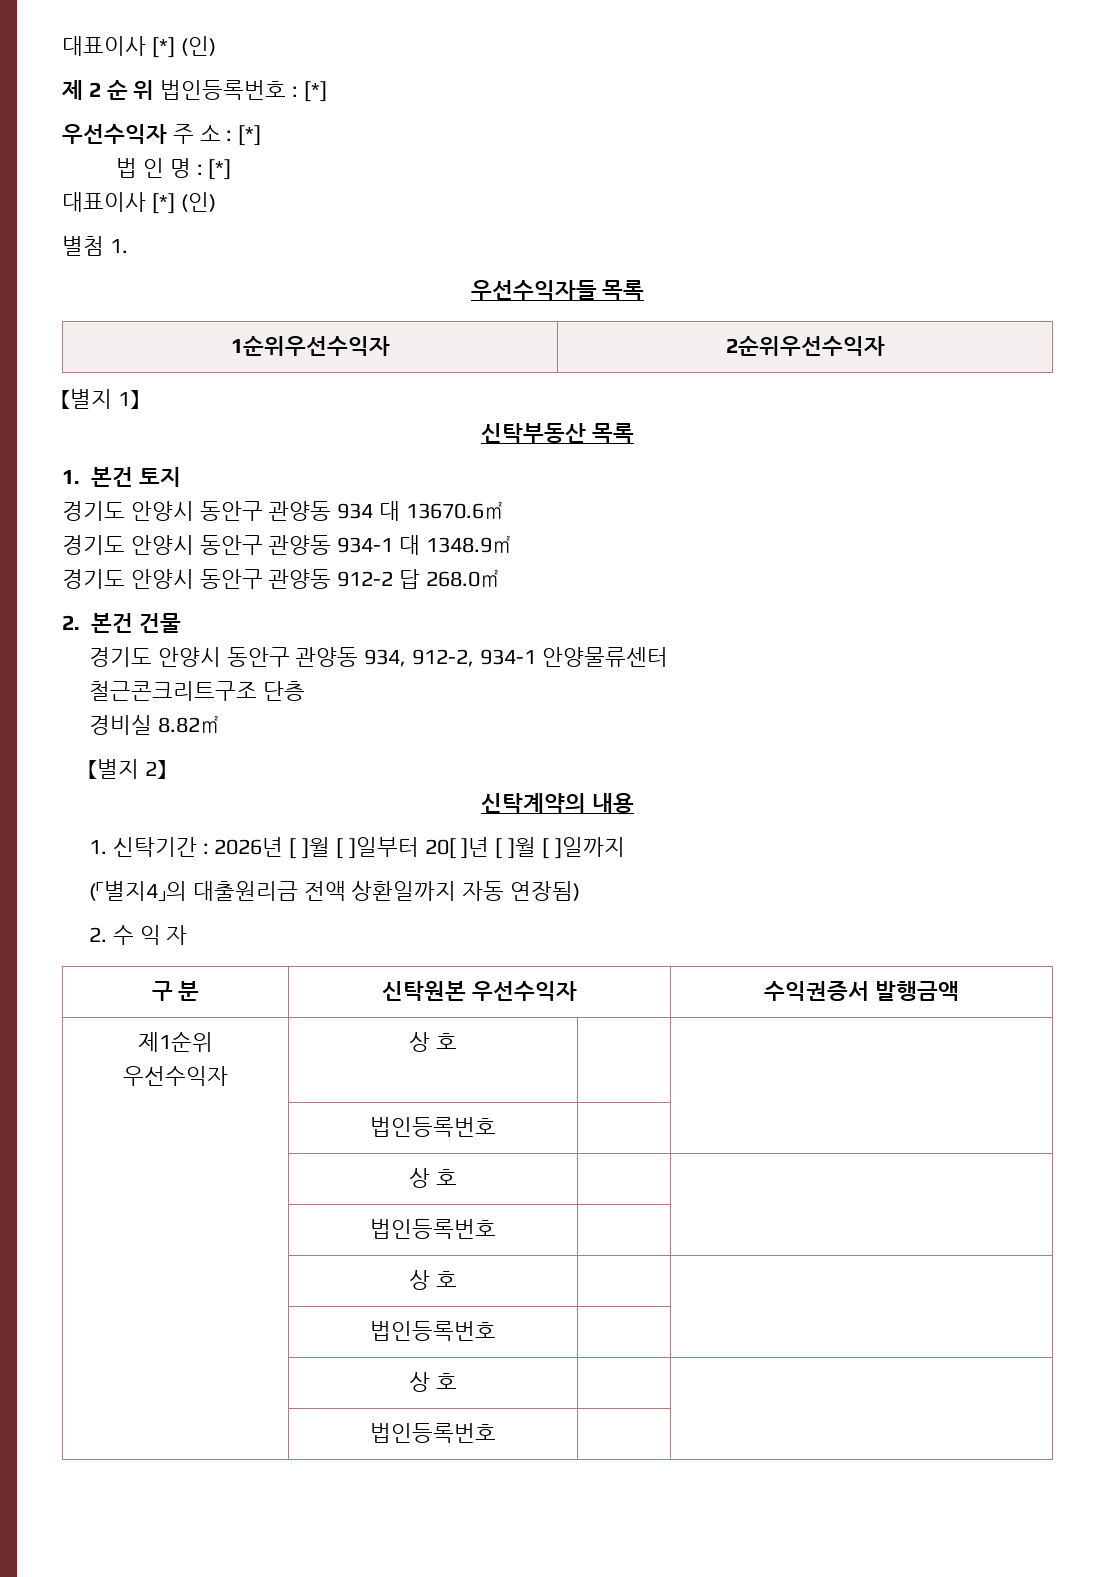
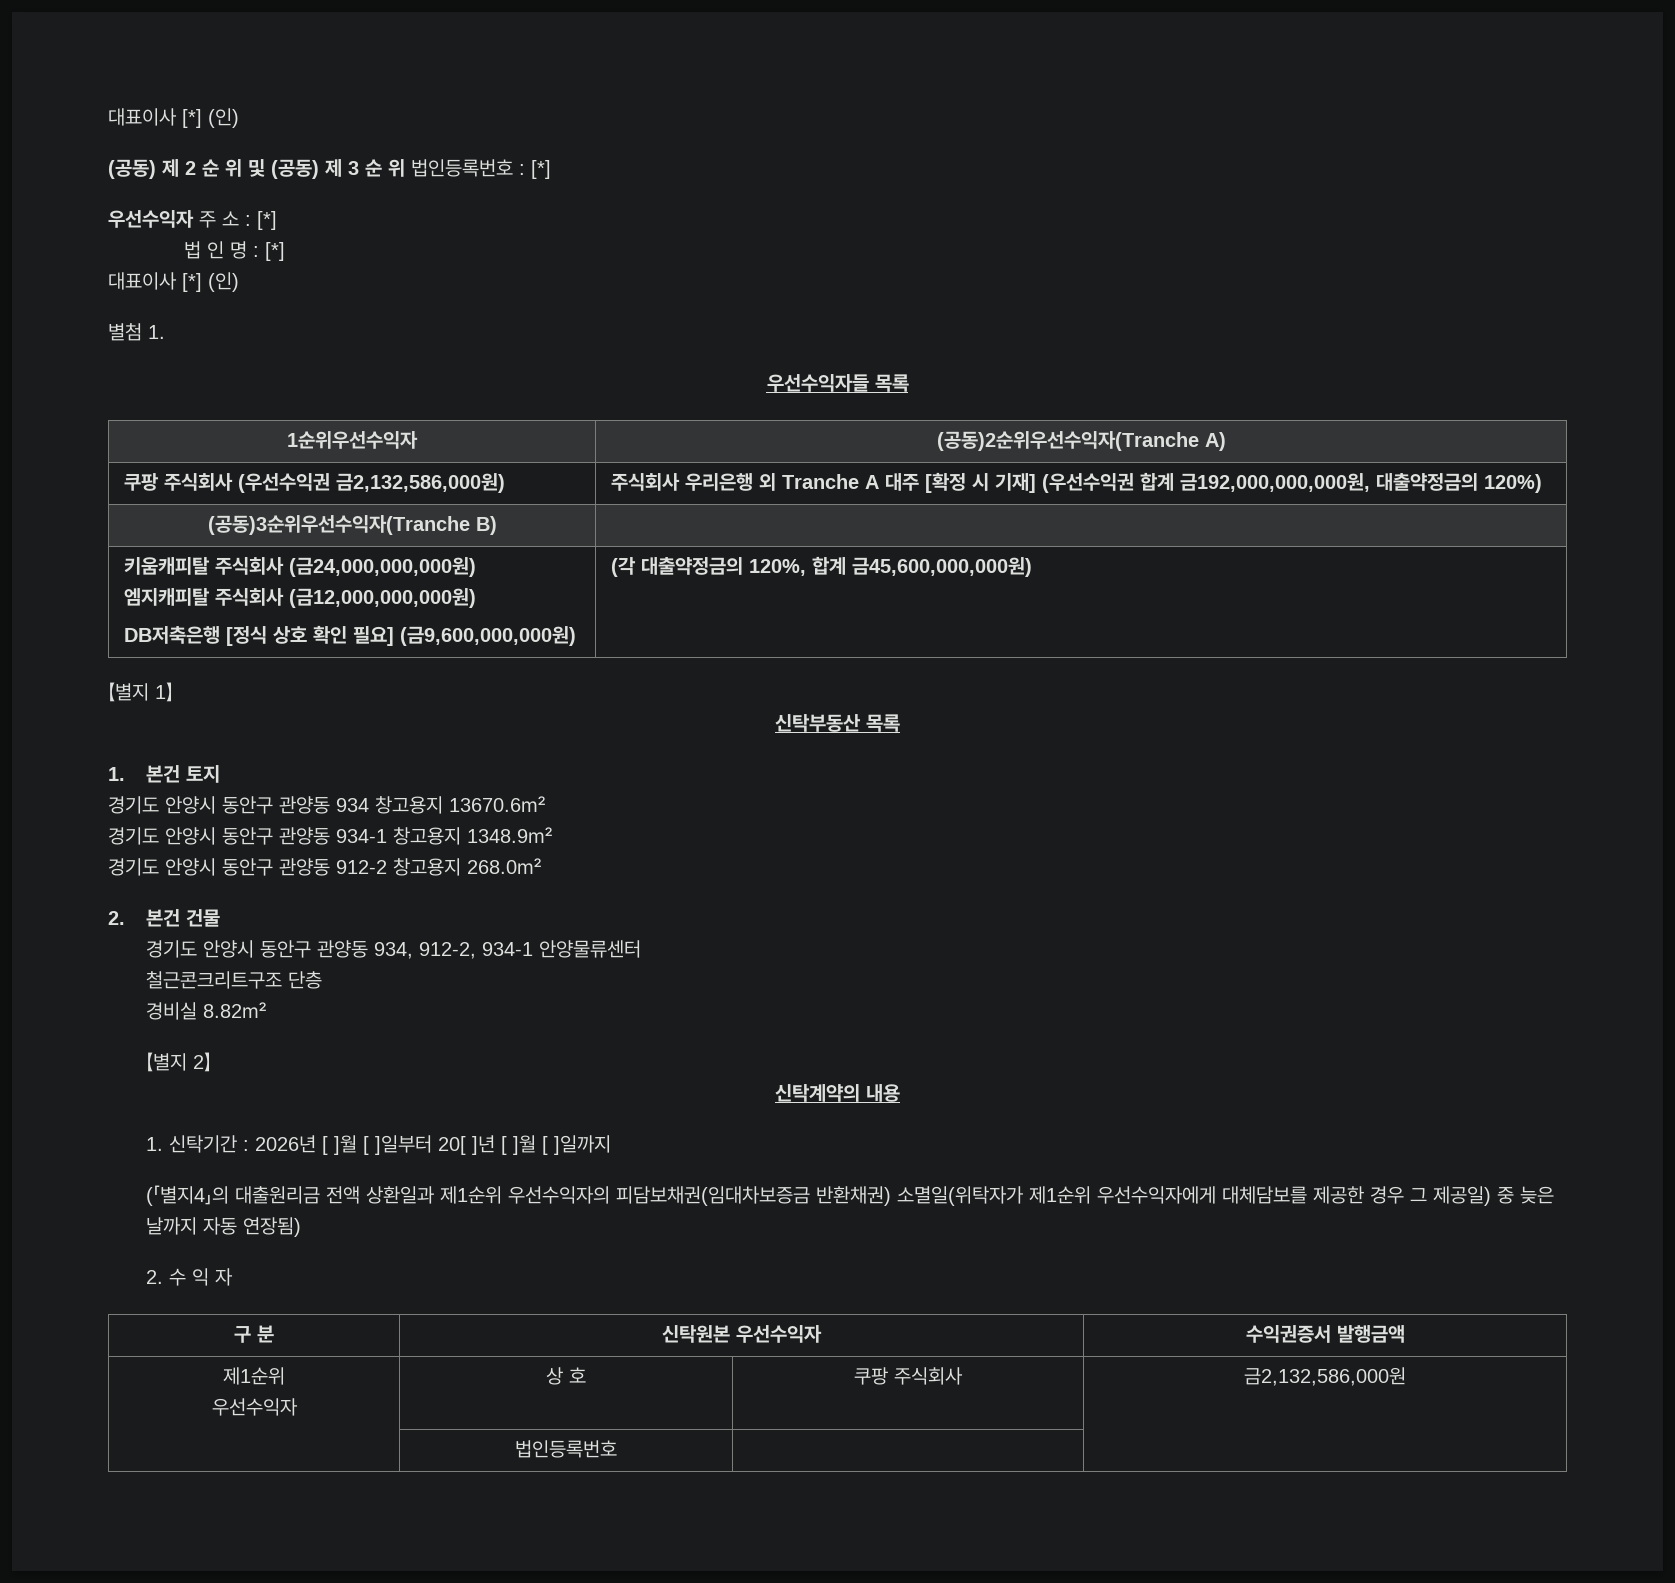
[62,36,216,58] 대표이사 [*] (인) // -> [108,108,239,128] [108,159,156,179] 대표이사 [*] (인) // (공동)
(155, 90) none -> [248,159,405,179] 및 (공동) 제 3 순 위
[725,336,885,356] 2순위우선수익자 -> [936,431,1226,451] [123,473,505,493] [610,472,1542,493] [207,515,497,535] [123,557,476,577] [123,588,476,608] [123,625,576,646] [610,556,1032,577] (공동)2순위우선수익자(Tranche A) // 쿠팡 주식회사 (우선수익권 금2,132,586,000원) | 주식회사 우리은행 외 Tranche A 대주 [확정 시 기재] (우선수익권 합계 금192,000,000,000원, 대출약정금의 120%) // (공동)3순위우선수익자(Tranche B) | // 키움캐피탈 주식회사 (금24,000,000,000원) // 엠지캐피탈 주식회사 (금12,000,000,000원) // DB저축은행 [정식 상호 확인 필요] (금9,600,000,000원) | (각 대출약정금의 120%, 합계 금45,600,000,000원)
[379,501,401,521] 대 -> [375,796,443,814] 창고용지
[399,535,421,555] 대 -> [393,827,461,845] 창고용지
[399,569,421,589] 답 -> [393,858,461,876] 창고용지
[351,881,457,901] 상환일까지 -> [365,1186,1554,1206] [145,1217,197,1235] 상환일과 제1순위 우선수익자의 피담보채권(임대차보증금 반환채권) 소멸일(위탁자가 제1순위 우선수익자에게 대체담보를 제공한 경우 그 제공일) 중 늦은 날까지
[370,1117,496,1137] [409,1168,457,1188] [370,1219,496,1239] [409,1270,457,1290] [370,1321,496,1341] [409,1372,457,1392] | // | 법인등록번호 | | // | 상 호 | | // | 법인등록번호 | | // | 상 호 | | // | 법인등록번호 | | // | 상 호 | | -> [854,1367,963,1385] [1244,1367,1406,1386] 쿠팡 주식회사 | 금2,132,586,000원

